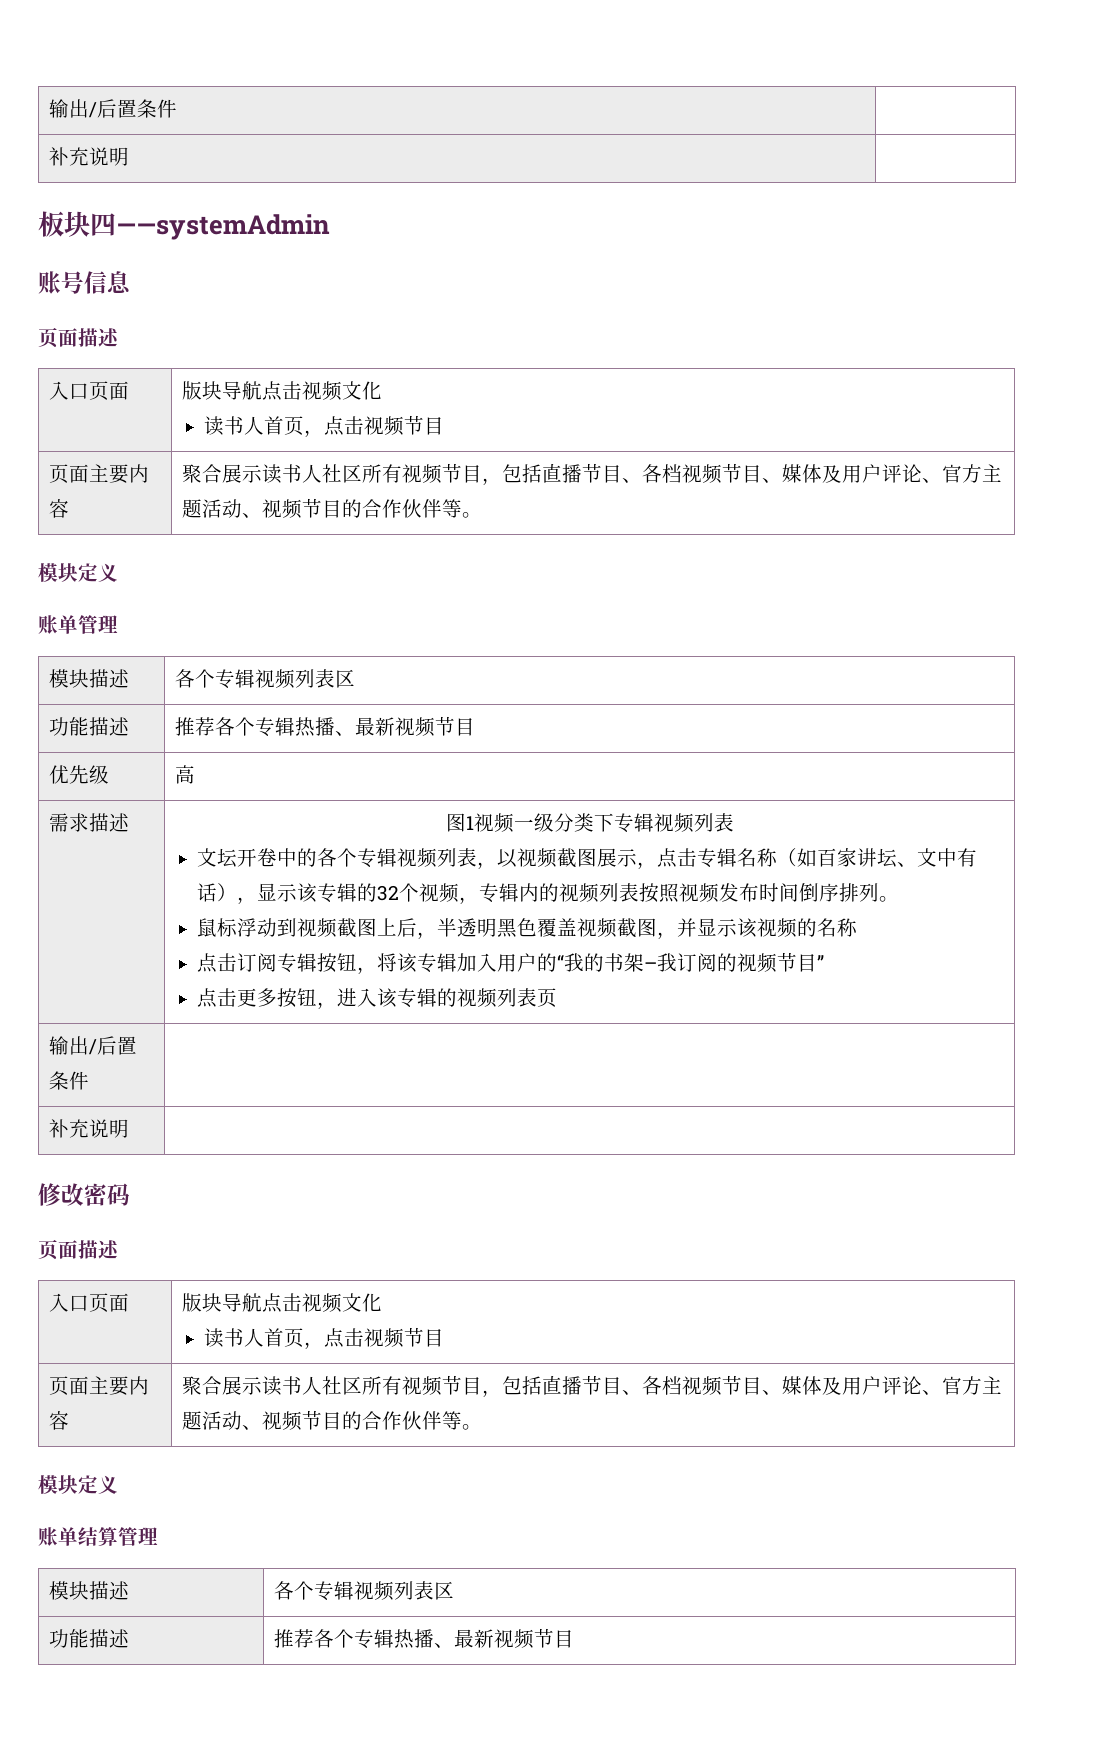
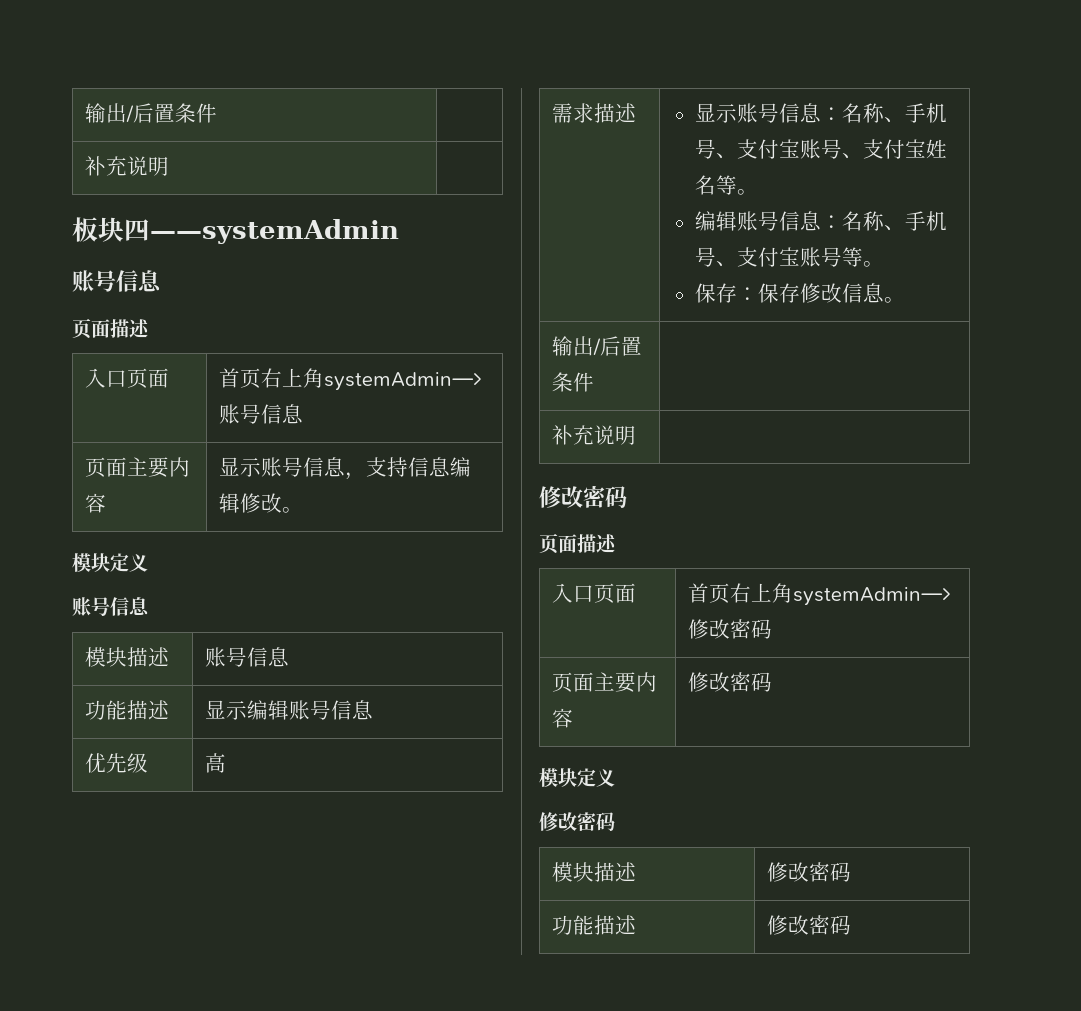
[182,381,383,401] [203,415,444,437] [49,464,150,484] [49,499,70,518] [182,463,1003,485] [182,498,483,519] [38,563,118,582] [38,615,118,634] [49,669,130,688] [175,669,356,689] [49,717,130,736] [175,716,476,737] [49,765,110,784] [175,765,196,784] [49,813,130,832] [445,813,734,833] [196,848,977,869] [196,883,899,904] [196,918,857,939] [196,952,824,974] [196,988,557,1009] 版块导航点击视频文化 // 读书人首页，点击视频节目 // 页面主要内容 | 聚合展示读书人社区所有视频节目，包括直播节目、各档视频节目、媒体及用户评论、官方主题活动、视频节目的合作伙伴等。 // 模块定义 // 账单管理 // 模块描述 | 各个专辑视频列表区 // 功能描述 | 推荐各个专辑热播、最新视频节目 // 优先级 | 高 // 需求描述 | 图1视频一级分类下专辑视频列表 // 文坛开卷中的各个专辑视频列表，以视频截图展示，点击专辑名称（如百家讲坛、文中有话），显示该专辑的32个视频，专辑内的视频列表按照视频发布时间倒序排列。 // 鼠标浮动到视频截图上后，半透明黑色覆盖视频截图，并显示该视频的名称 // 点击订阅专辑按钮，将该专辑加入用户的“我的书架–我订阅的视频节目” // 点击更多按钮，进入该专辑的视频列表页 -> [219,368,483,391] [219,404,304,424] [85,457,191,478] [85,493,107,513] [219,457,472,480] [219,493,304,513] [72,553,148,572] [72,597,150,616] [85,647,170,667] [205,647,290,667] [85,700,170,720] [205,700,374,720] [85,753,149,773] [205,753,227,773] [552,103,637,123] [694,103,947,123] [694,139,947,159] [694,175,758,195] [694,211,947,231] [694,247,884,267] [694,283,905,303] 首页右上角systemAdmin—>账号信息 // 页面主要内容 | 显示账号信息，支持信息编辑修改。 // 模块定义 // 账号信息 // 模块描述 | 账号信息 // 功能描述 | 显示编辑账号信息 // 优先级 | 高 // 需求描述 | 显示账号信息：名称、手机号、支付宝账号、支付宝姓名等。 // 编辑账号信息：名称、手机号、支付宝账号等。 // 保存：保存修改信息。
[182,1293,383,1313] [203,1327,444,1349] [49,1376,150,1396] [49,1411,70,1430] [182,1375,1003,1397] [182,1410,483,1431] [38,1475,118,1494] [38,1527,158,1546] [49,1581,130,1600] [274,1581,455,1601] [49,1629,130,1648] [274,1628,575,1649] 版块导航点击视频文化 // 读书人首页，点击视频节目 // 页面主要内容 | 聚合展示读书人社区所有视频节目，包括直播节目、各档视频节目、媒体及用户评论、官方主题活动、视频节目的合作伙伴等。 // 模块定义 // 账单结算管理 // 模块描述 | 各个专辑视频列表区 // 功能描述 | 推荐各个专辑热播、最新视频节目 -> [688,583,952,606] [688,619,773,639] [552,672,658,693] [552,708,574,728] [688,672,773,692] [539,768,615,787] [539,812,615,831] [552,862,637,882] [767,862,852,882] [552,915,637,935] [767,915,852,935] 首页右上角systemAdmin—>修改密码 // 页面主要内容 | 修改密码 // 模块定义 // 修改密码 // 模块描述 | 修改密码 // 功能描述 | 修改密码

